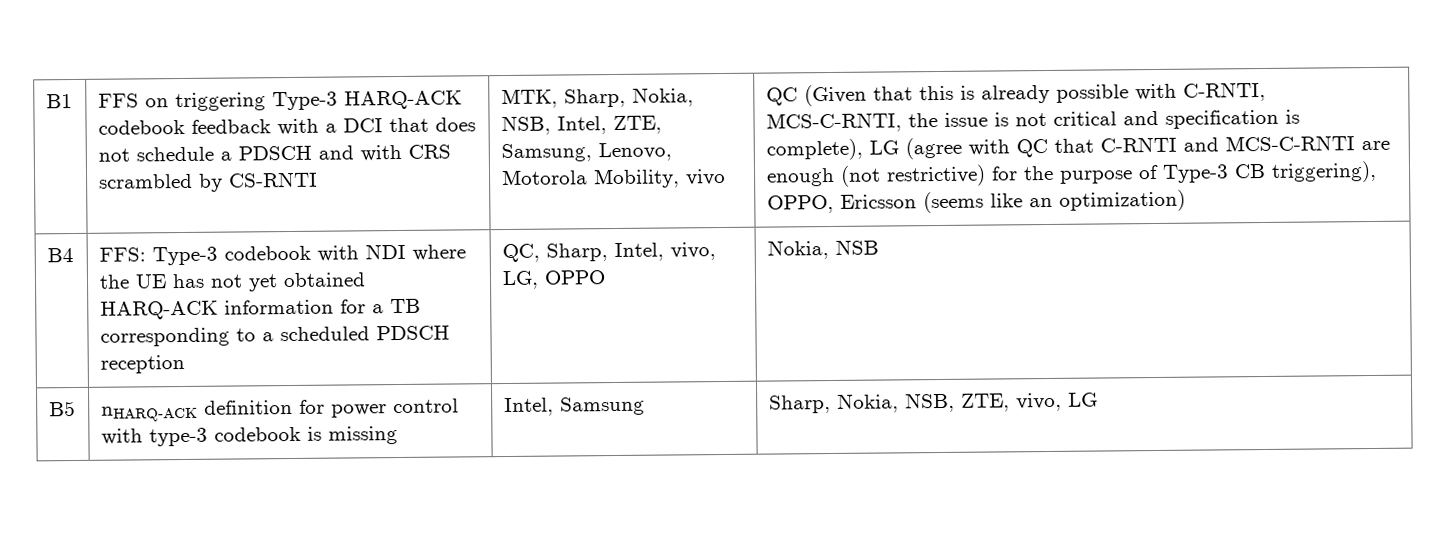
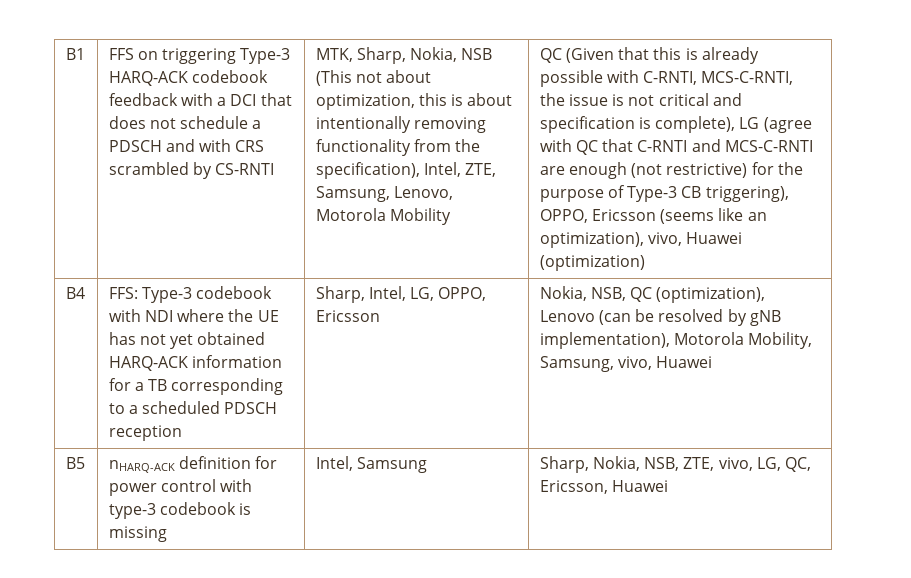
[500,115,551,136] NSB, -> [461,48,493,60] [315,70,432,86] [315,93,513,110] [315,116,487,133] [315,139,481,156] [315,162,420,179] NSB (This not about optimization, this is about intentionally removing functionality from the specification),
[592,168,726,189] Mobility, vivo -> [390,208,452,225] Mobility
[1058,189,1186,212] optimization) -> [539,232,743,248] [539,255,645,271] optimization), vivo, Huawei (optimization)
[501,243,540,263] QC, -> (182, 433) none
[669,242,716,261] [501,270,606,290] [766,239,879,260] vivo, LG, OPPO | Nokia, NSB -> [410,287,487,301] [315,310,380,322] [539,286,766,303] [539,309,781,326] [539,332,813,349] [539,356,713,372] LG, OPPO, Ericsson | Nokia, NSB, QC (optimization), Lenovo (can be resolved by gNB implementation), Motorola Mobility, Samsung, vivo, Huawei
[1067,392,1098,407] LG -> [756,457,811,472] [539,480,669,494] LG, QC, Ericsson, Huawei

